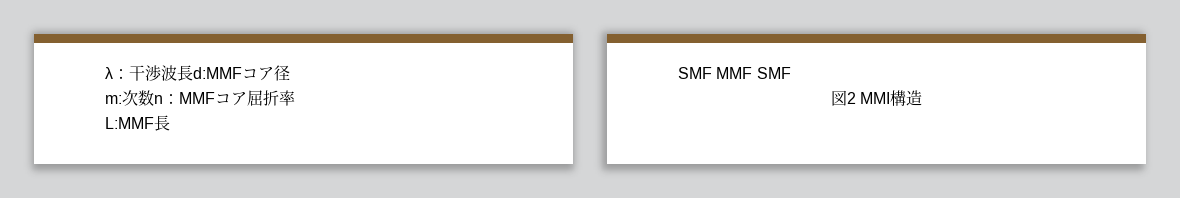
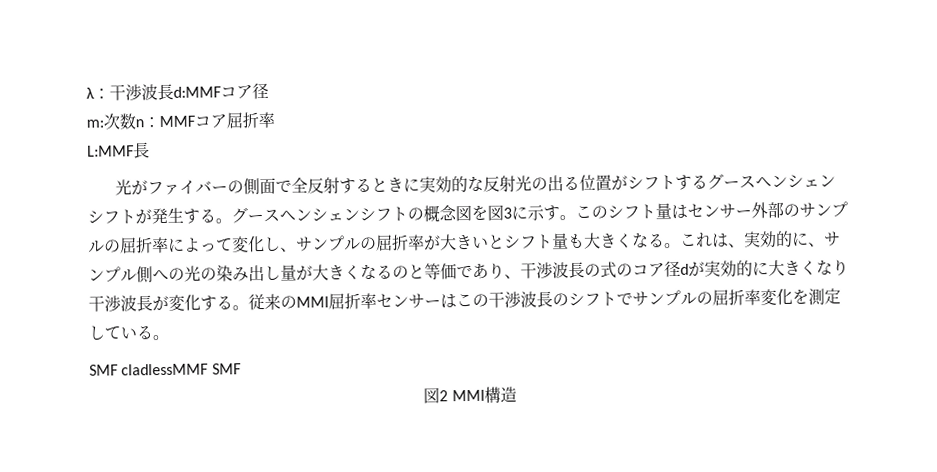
[678,67,753,79] // SMF MMF -> [115,173,837,196] [87,201,848,225] [88,230,841,254] [88,259,849,284] [88,288,841,312] [88,325,170,341] [89,363,209,376] // 光がファイバーの側面で全反射するときに実効的な反射光の出る位置がシフトするグースヘンシェンシフトが発生する。グースヘンシェンシフトの概念図を図3に示す。このシフト量はセンサー外部のサンプルの屈折率によって変化し、サンプルの屈折率が大きいとシフト量も大きくなる。これは、実効的に、サンプル側への光の染み出し量が大きくなるのと等価であり、干渉波長の式のコア径dが実効的に大きくなり干渉波長が変化する。従来のMMI屈折率センサーはこの干渉波長のシフトでサンプルの屈折率変化を測定している。 // SMF cladlessMMF

